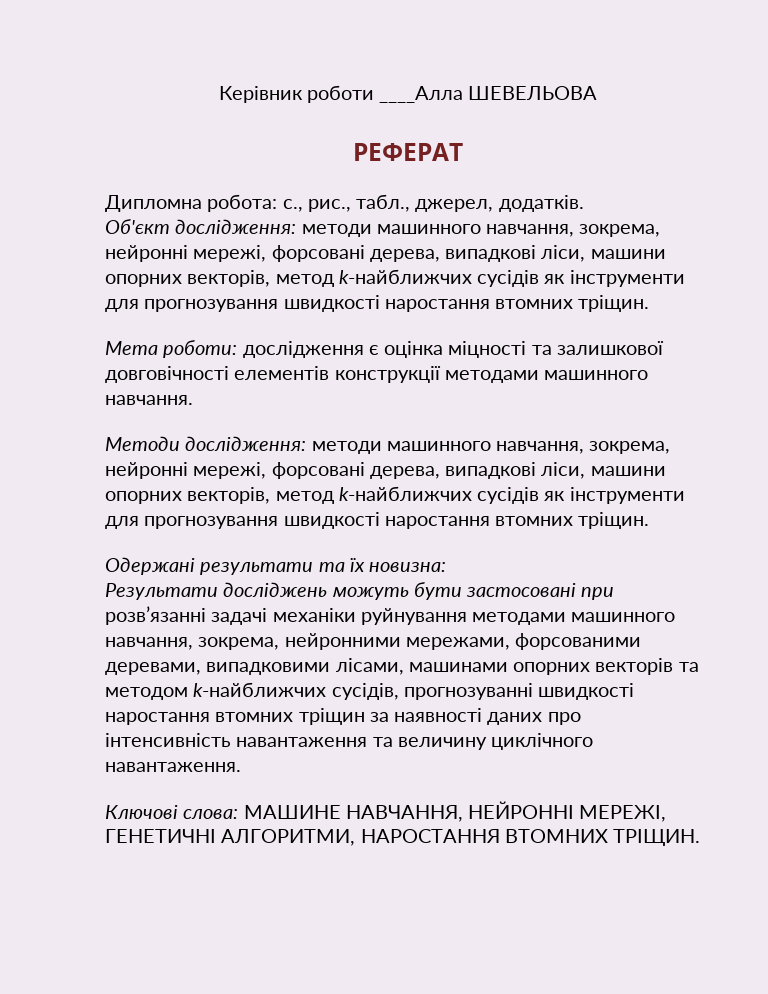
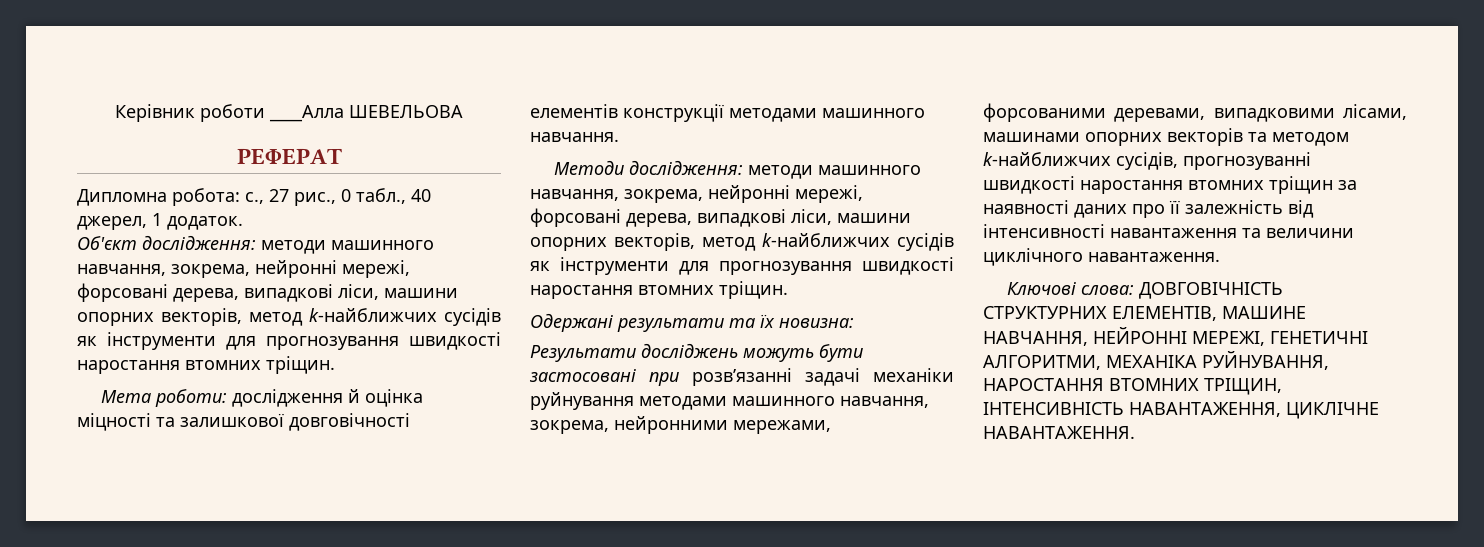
[307,194,584,212] рис., табл., джерел, додатків. -> [269,188,431,206] [77,213,243,230] 27 рис., 0 табл., 40 джерел, 1 додаток.
[368,345,379,355] є -> [348,389,361,403] й
[105,733,231,747] інтенсивність -> [1169,200,1314,218] [983,224,1105,238] її залежність від інтенсивності
[397,737,487,750] величину -> [1266,228,1354,238] величини
(239, 814) none -> [1139,282,1284,299] [983,306,1217,321] ДОВГОВІЧНІСТЬ СТРУКТУРНИХ ЕЛЕМЕНТІВ,
[360,829,701,846] НАРОСТАННЯ ВТОМНИХ ТРІЩИН. -> [1106,351,1329,370] [983,378,1282,395] [983,402,1379,419] [983,426,1135,439] МЕХАНІКА РУЙНУВАННЯ, НАРОСТАННЯ ВТОМНИХ ТРІЩИН, ІНТЕНСИВНІСТЬ НАВАНТАЖЕННЯ, ЦИКЛІЧНЕ НАВАНТАЖЕННЯ.

